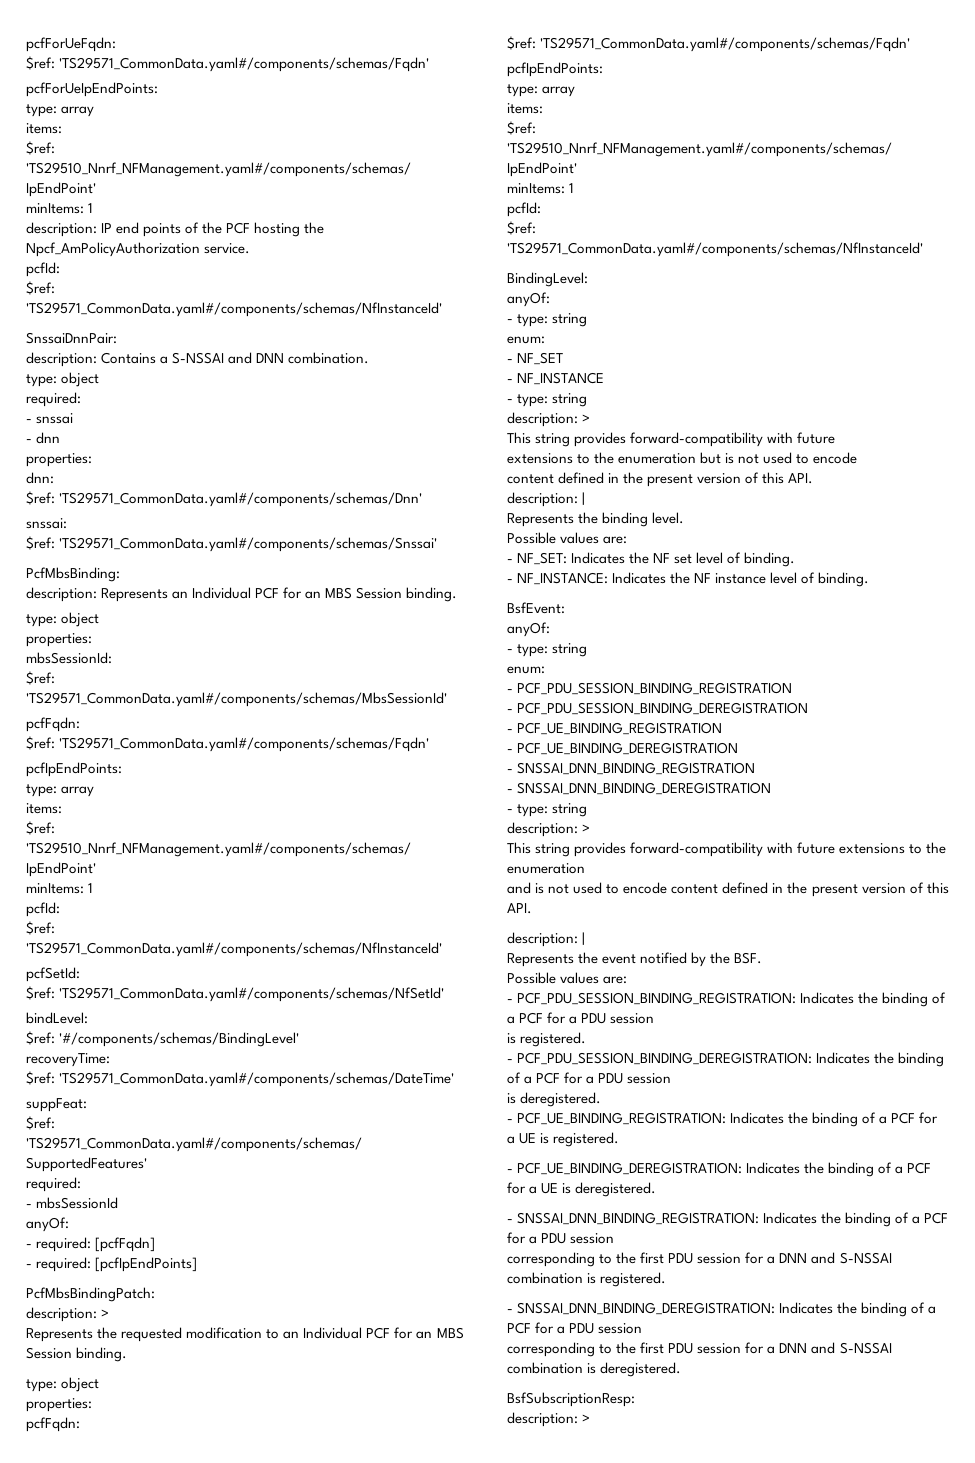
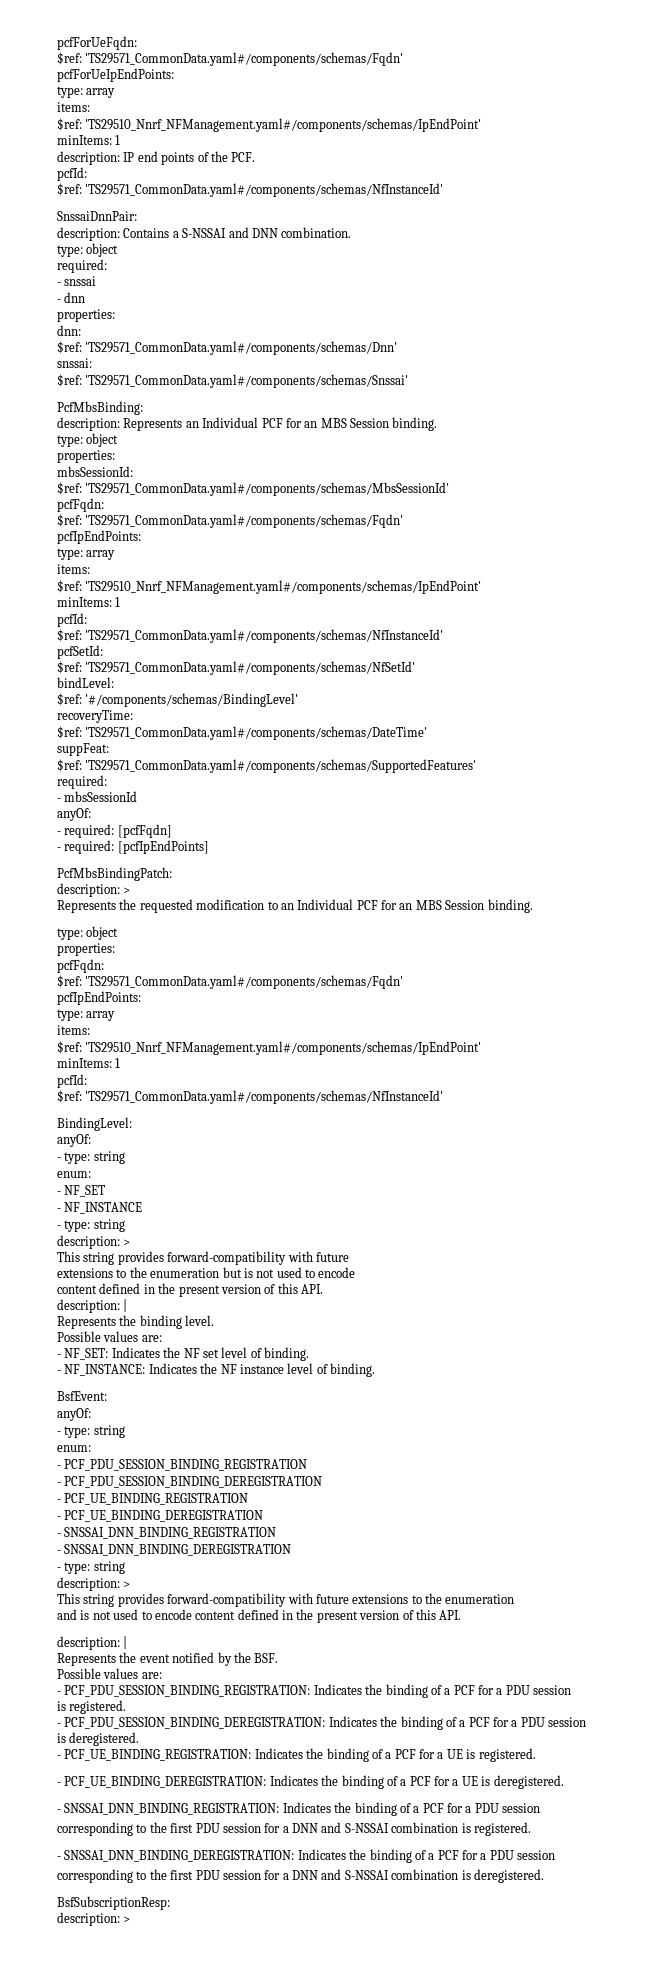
[226,222,325,237] [26,242,251,257] PCF hosting the Npcf_AmPolicyAuthorization service. -> [231,152,256,162] PCF.

